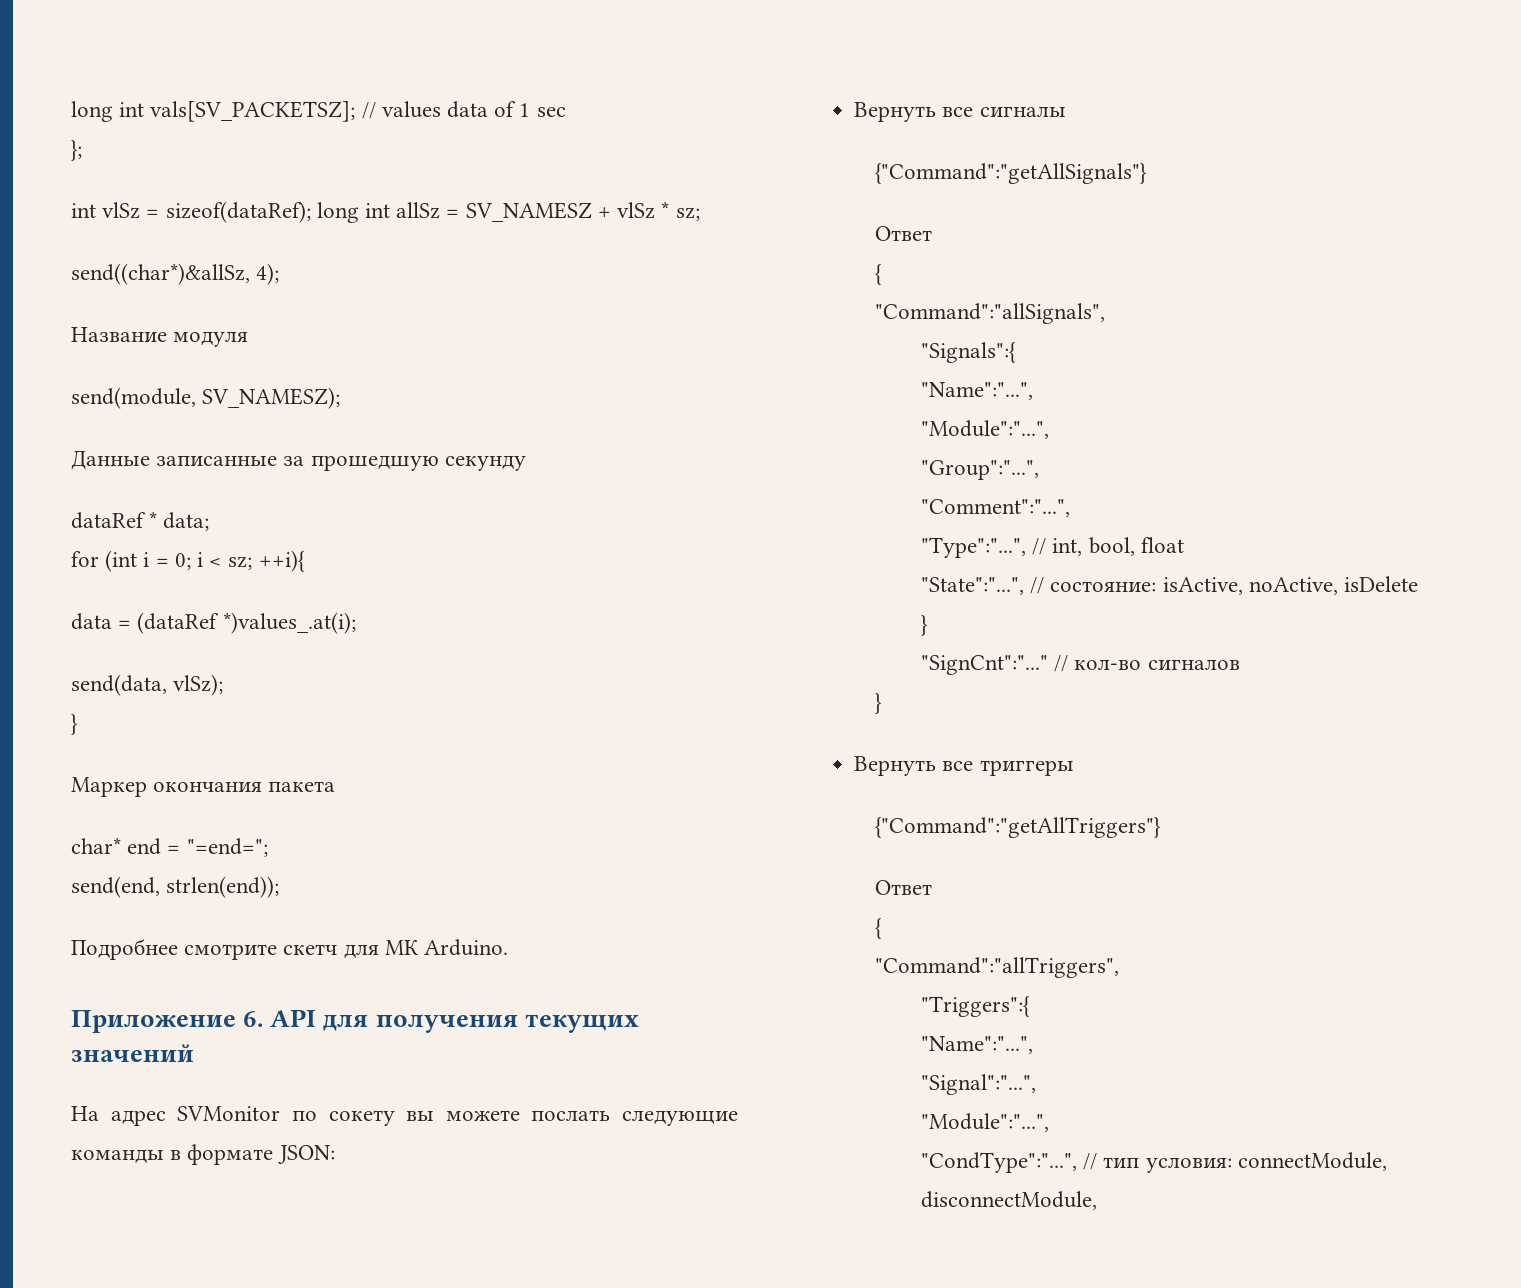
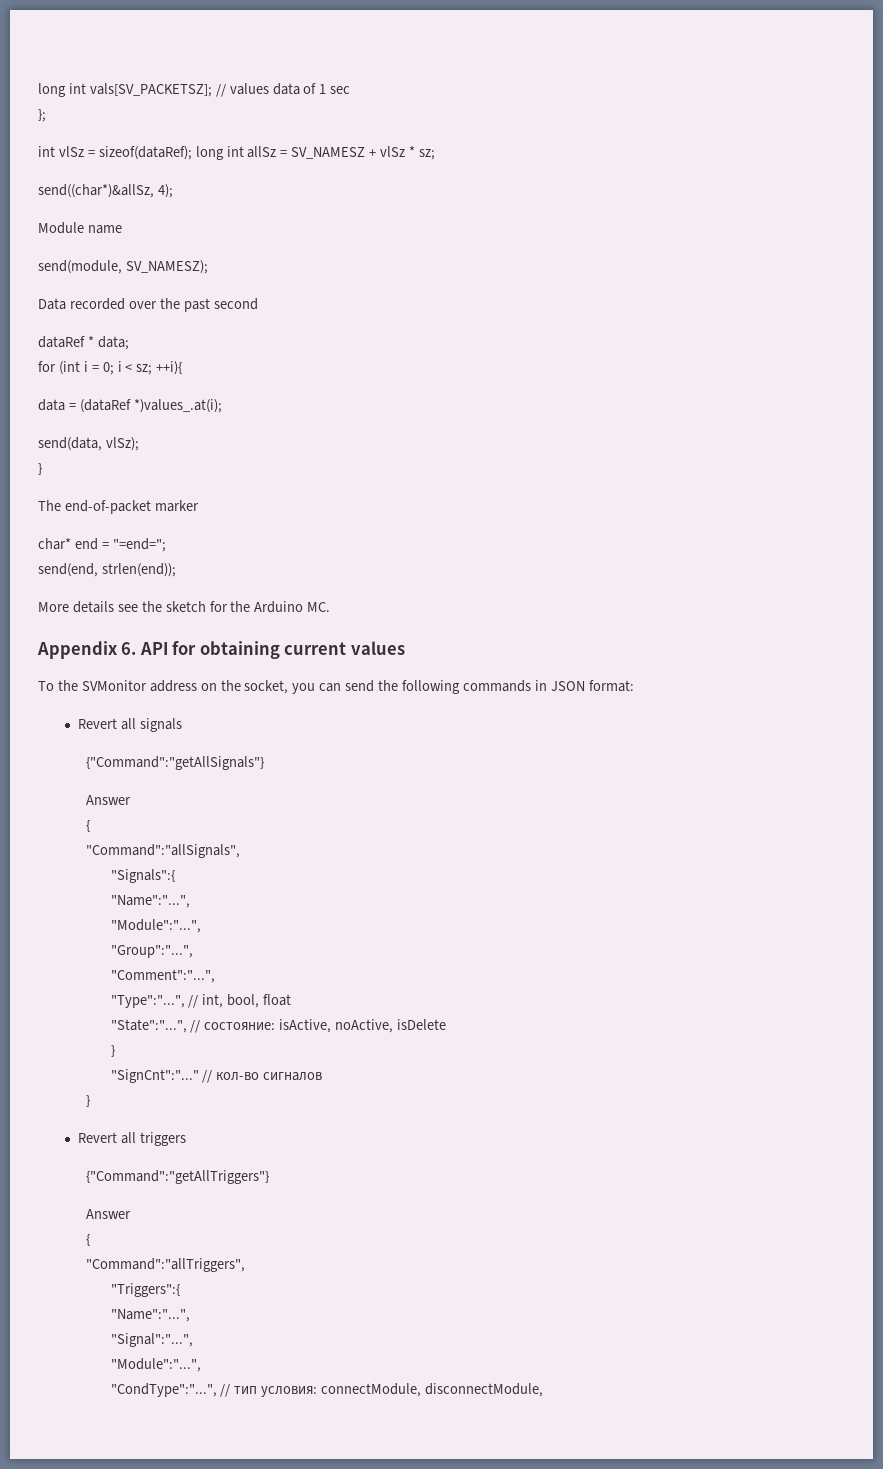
[71,327,249,347] Название модуля -> [38,222,122,234] Module name
[71,450,526,471] Данные записанные за прошедшую секунду -> [38,298,258,312] Data recorded over the past second
[71,777,336,797] Маркер окончания пакета -> [38,500,199,514] The end-of-packet marker
[71,938,509,960] [71,1009,639,1033] [71,1044,194,1062] [71,1106,738,1126] [71,1144,335,1165] [854,102,1066,122] Подробнее смотрите скетч для МК Arduino. // Приложение 6. API для получения текущих значений // На адрес SVMonitor по сокету вы можете послать следующие команды в формате JSON: // Вернуть все сигналы -> [38,601,331,613] [37,641,405,659] [38,680,634,694] [78,718,182,732] More details see the sketch for the Arduino MC. // Appendix 6. API for obtaining current values // To the SVMonitor address on the socket, you can send the following commands in JSON format: // Revert all signals
[874,226,932,241] Ответ -> [86,795,132,805] Answer
[854,756,1074,776] Вернуть все триггеры -> [78,1132,186,1146] Revert all triggers
[874,880,932,895] Ответ -> [86,1209,132,1219] Answer

